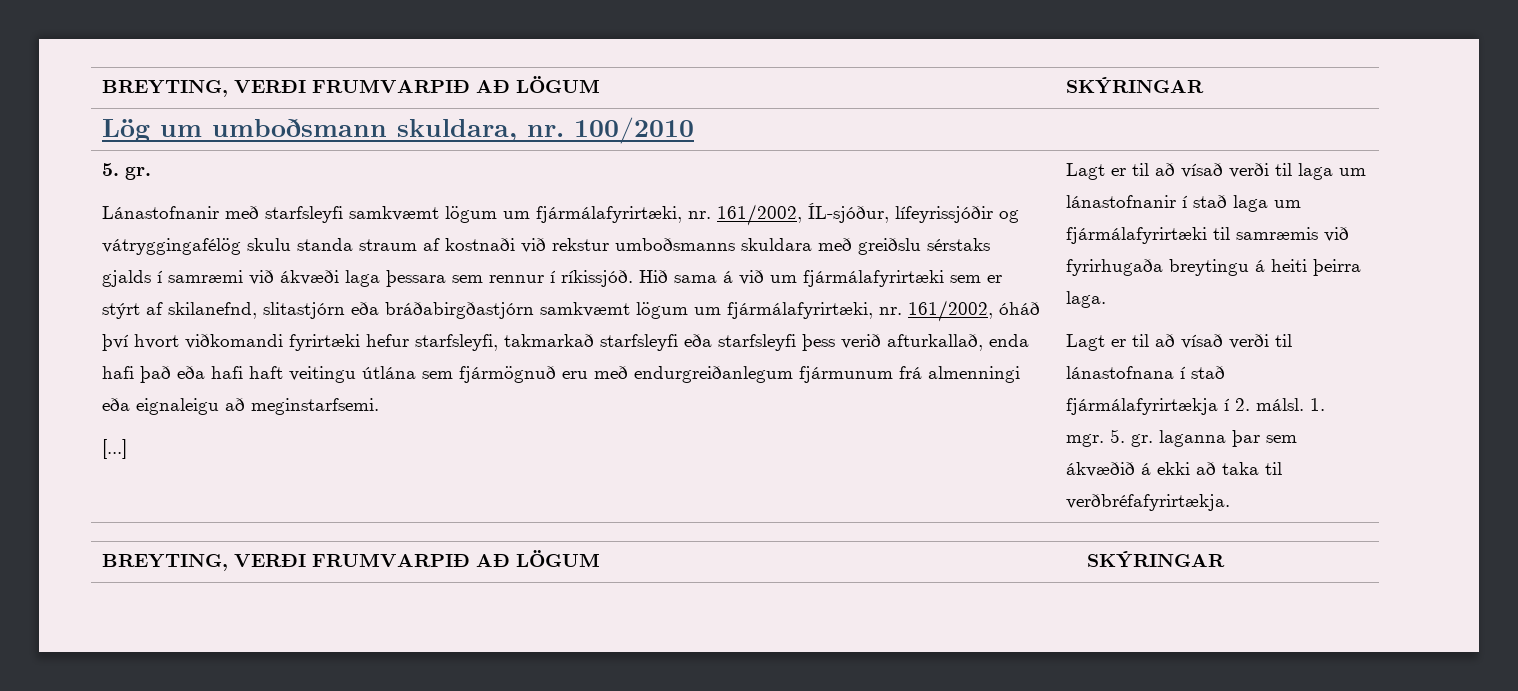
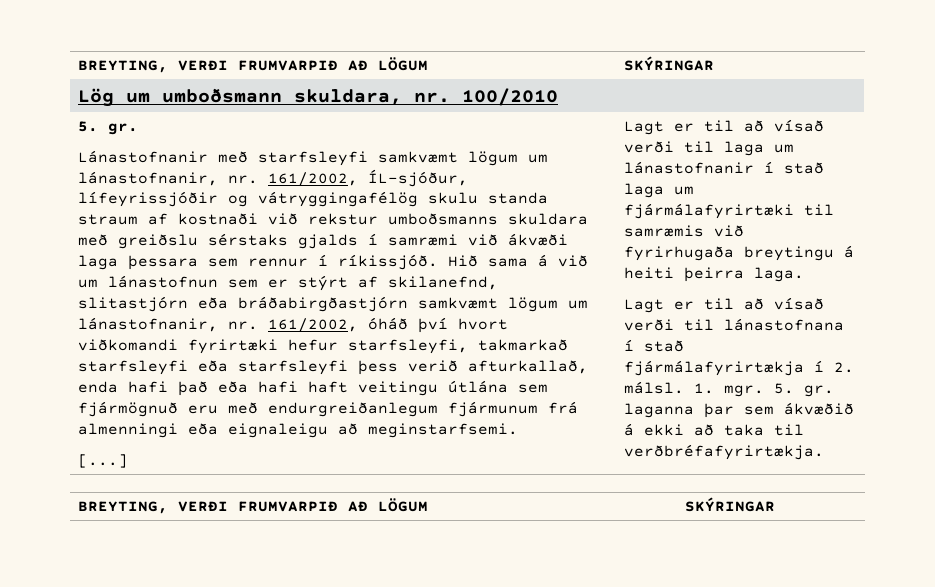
[536,206,683,223] fjármálafyrirtæki, -> [78,171,219,186] lánastofnanir,
[803,270,945,287] fjármálafyrirtæki -> [108,275,219,288] lánastofnun
[727,302,874,319] fjármálafyrirtæki, -> [78,317,219,332] lánastofnanir,

